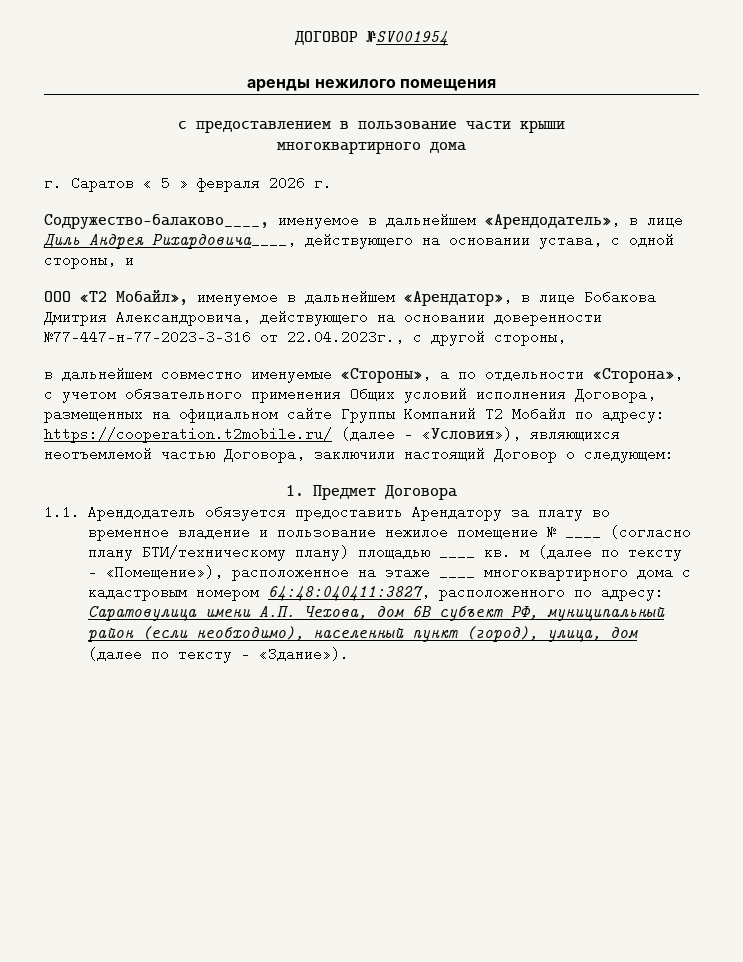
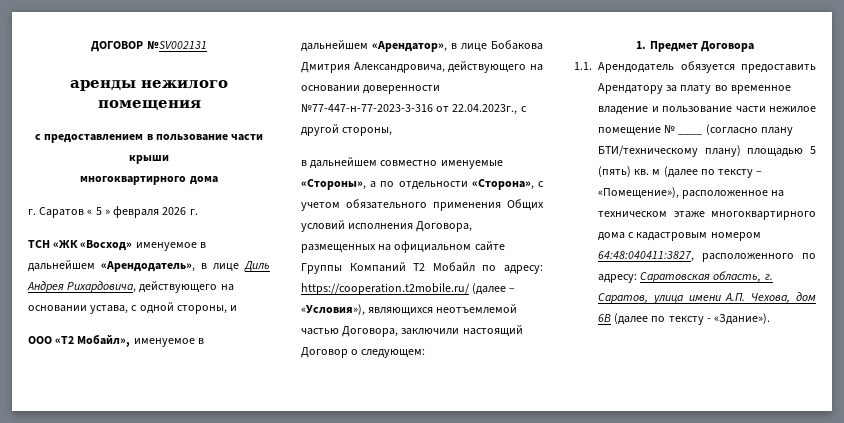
[366,31,448,46] №SV001954 -> [146,41,207,50] №SV002131
[44,214,269,229] Содружество-балаково____, -> [28,240,133,251] ТСН «ЖК «Восход»
[152,233,296,249] Рихардовича____, -> [67,281,137,293] Рихардовича,
(377, 531) none -> [735,106,766,113] части
[439,545,476,559] ____ -> [810,146,816,154] [598,166,631,177] 5 (пять)
[385,563,476,580] этаже ____ -> [598,211,705,218] техническом этаже
[88,606,198,621] Саратовулица -> [640,271,773,283] [598,293,684,304] Саратовская область, г. Саратов, улица
[439,606,666,621] [88,626,639,642] субъект РФ, муниципальный район (если необходимо), населенный пункт (город), улица, дом -> (611, 318) none

